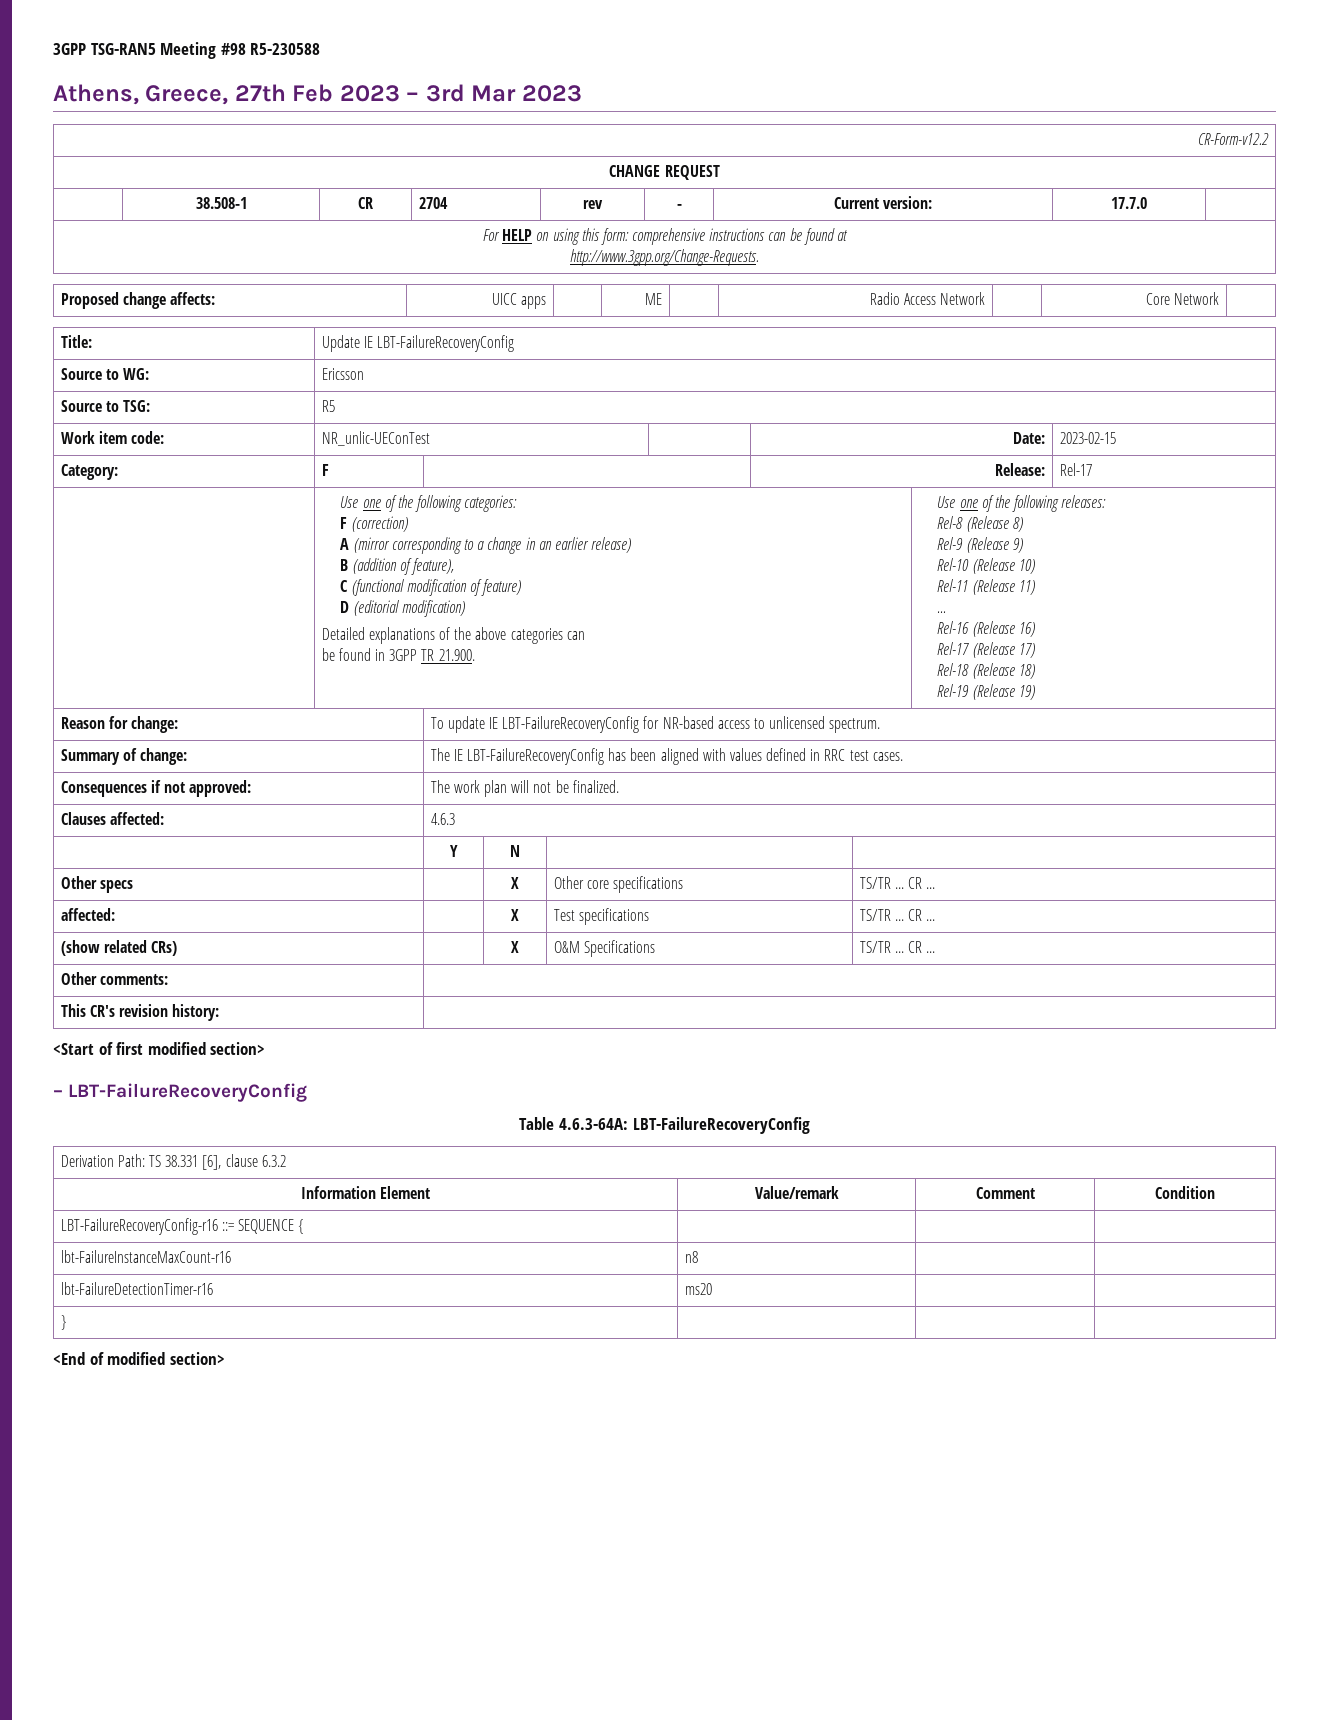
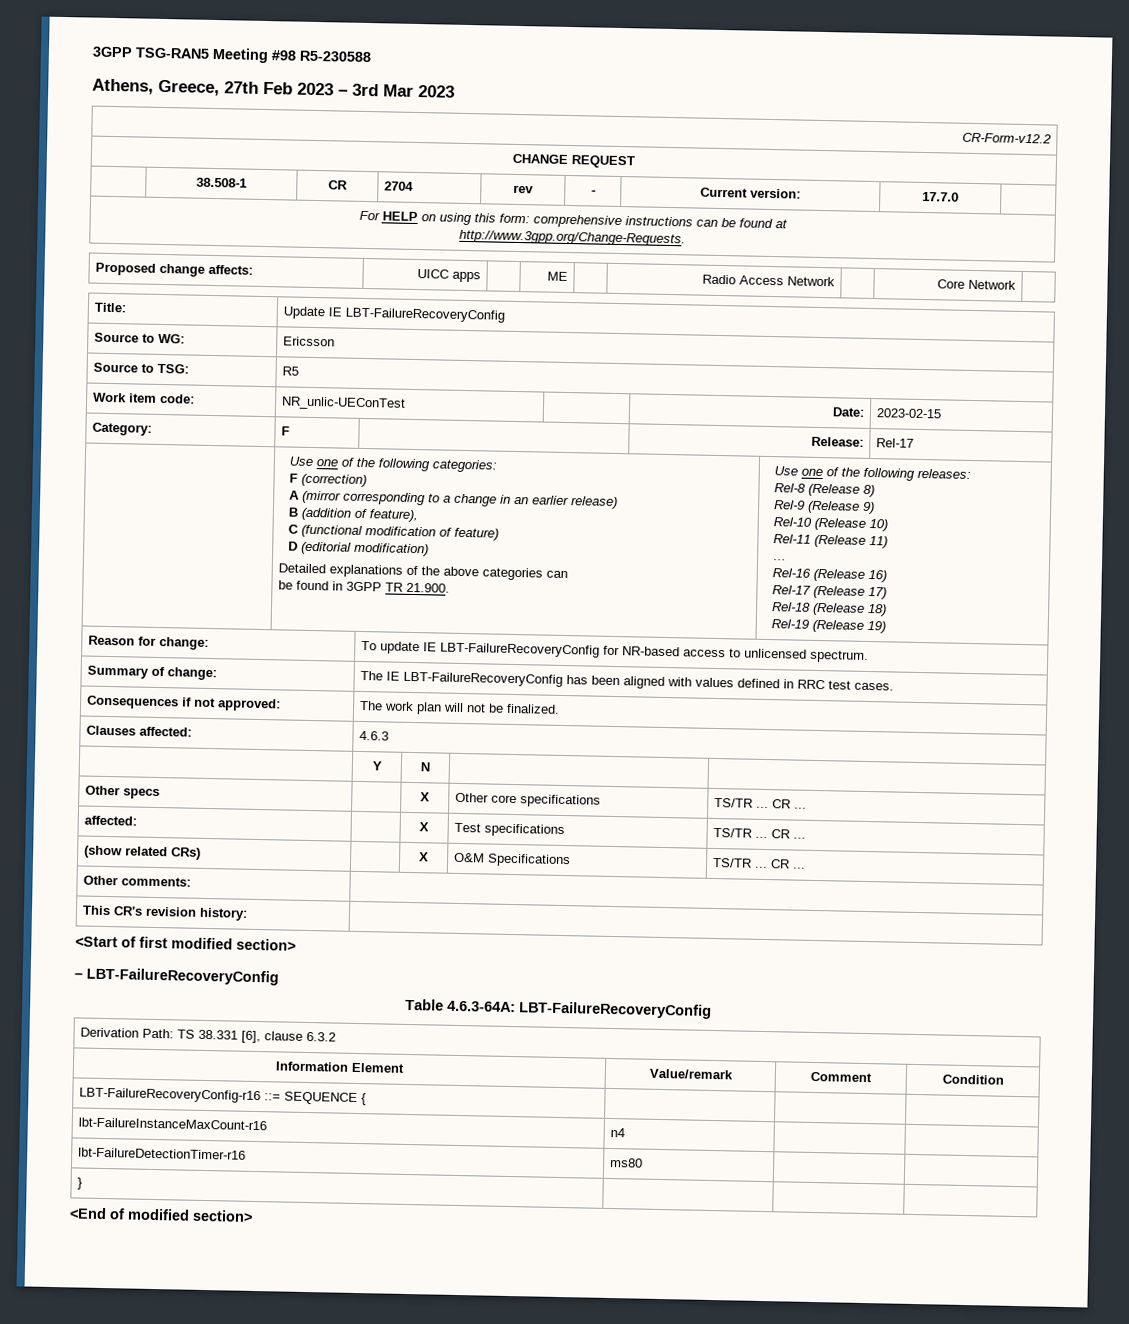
[684,1251,698,1263] n8 -> [609,1127,625,1138] n4
[684,1283,712,1295] ms20 -> [609,1157,643,1168] ms80

